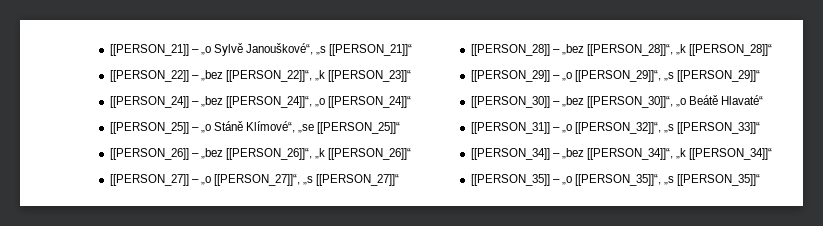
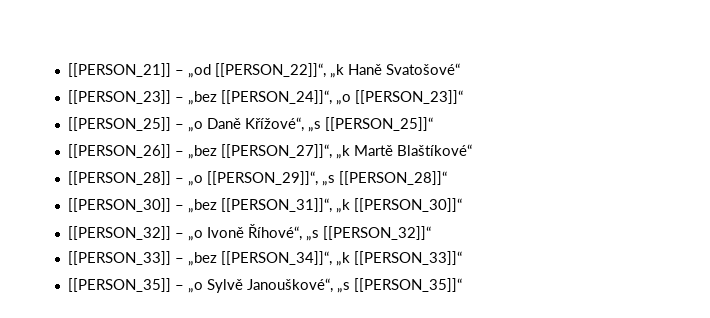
[200,43,413,56] [109,70,412,82] [109,96,412,108] [109,121,401,134] [109,148,412,160] [109,174,400,186] [470,44,773,56] [470,70,761,82] [470,95,764,108] [470,122,761,134] [470,148,773,160] [470,174,661,186] „o Sylvě Janouškové“, „s [[PERSON_21]]“ // [[PERSON_22]] – „bez [[PERSON_22]]“, „k [[PERSON_23]]“ // [[PERSON_24]] – „bez [[PERSON_24]]“, „o [[PERSON_24]]“ // [[PERSON_25]] – „o Stáně Klímové“, „se [[PERSON_25]]“ // [[PERSON_26]] – „bez [[PERSON_26]]“, „k [[PERSON_26]]“ // [[PERSON_27]] – „o [[PERSON_27]]“, „s [[PERSON_27]]“ // [[PERSON_28]] – „bez [[PERSON_28]]“, „k [[PERSON_28]]“ // [[PERSON_29]] – „o [[PERSON_29]]“, „s [[PERSON_29]]“ // [[PERSON_30]] – „bez [[PERSON_30]]“, „o Beátě Hlavaté“ // [[PERSON_31]] – „o [[PERSON_32]]“, „s [[PERSON_33]]“ // [[PERSON_34]] – „bez [[PERSON_34]]“, „k [[PERSON_34]]“ // [[PERSON_35]] – „o [[PERSON_35]]“, -> [188,63,461,78] [68,90,464,105] [68,117,434,132] [68,144,473,159] [68,171,448,186] [68,198,463,213] [68,224,432,241] [68,251,463,266] [68,278,334,293] „od [[PERSON_22]]“, „k Haně Svatošové“ // [[PERSON_23]] – „bez [[PERSON_24]]“, „o [[PERSON_23]]“ // [[PERSON_25]] – „o Daně Křížové“, „s [[PERSON_25]]“ // [[PERSON_26]] – „bez [[PERSON_27]]“, „k Martě Blaštíkové“ // [[PERSON_28]] – „o [[PERSON_29]]“, „s [[PERSON_28]]“ // [[PERSON_30]] – „bez [[PERSON_31]]“, „k [[PERSON_30]]“ // [[PERSON_32]] – „o Ivoně Říhové“, „s [[PERSON_32]]“ // [[PERSON_33]] – „bez [[PERSON_34]]“, „k [[PERSON_33]]“ // [[PERSON_35]] – „o Sylvě Janouškové“,

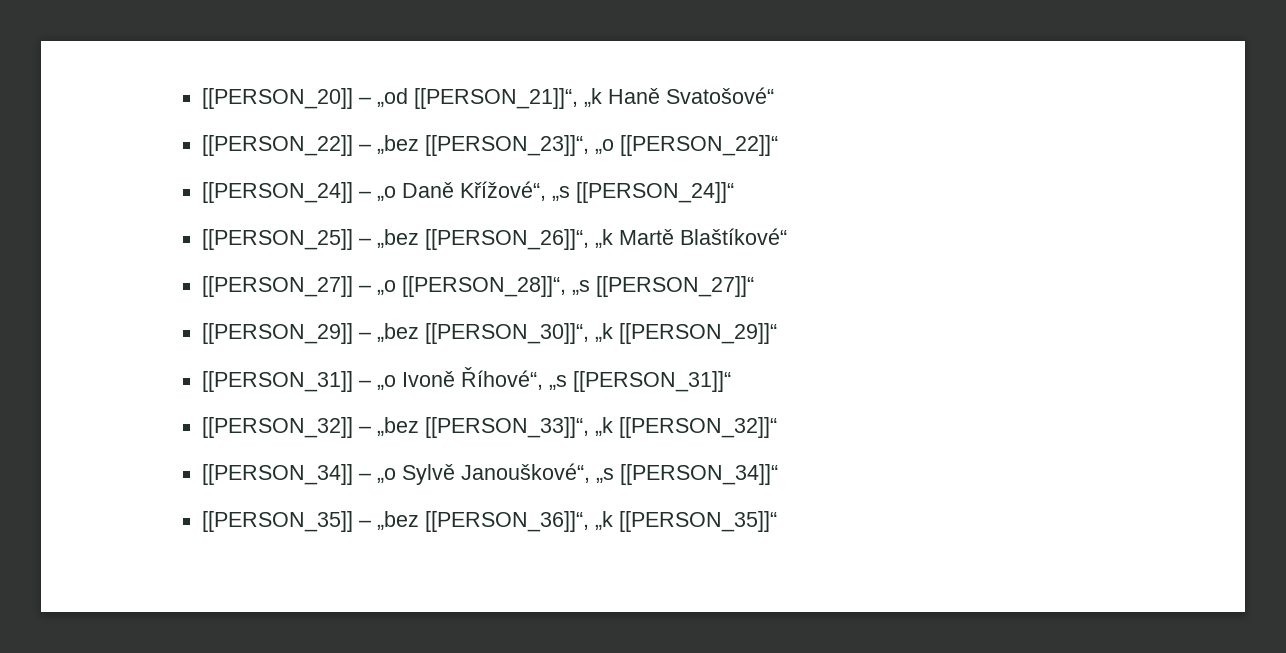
[68,63,172,77] [[PERSON_21]] -> [202,88,354,109] [[PERSON_20]]
[215,63,327,78] [[PERSON_22]]“, -> [414,88,579,109] [[PERSON_21]]“,
[68,90,464,105] [68,117,172,131] [[PERSON_23]] – „bez [[PERSON_24]]“, „o [[PERSON_23]]“ // [[PERSON_25]] -> [202,135,779,156] [202,182,354,203] [[PERSON_22]] – „bez [[PERSON_23]]“, „o [[PERSON_22]]“ // [[PERSON_24]]
[325,117,434,131] [68,144,333,159] [[PERSON_25]]“ // [[PERSON_26]] – „bez [[PERSON_27]]“, -> [576,182,735,203] [202,229,590,250] [[PERSON_24]]“ // [[PERSON_25]] – „bez [[PERSON_26]]“,
[68,171,448,186] [68,198,463,213] [68,226,172,240] [[PERSON_28]] – „o [[PERSON_29]]“, „s [[PERSON_28]]“ // [[PERSON_30]] – „bez [[PERSON_31]]“, „k [[PERSON_30]]“ // [[PERSON_32]] -> [202,276,755,297] [202,323,778,344] [202,371,354,392] [[PERSON_27]] – „o [[PERSON_28]]“, „s [[PERSON_27]]“ // [[PERSON_29]] – „bez [[PERSON_30]]“, „k [[PERSON_29]]“ // [[PERSON_31]]
[323,226,432,240] [68,251,463,266] [68,278,172,292] [[PERSON_32]]“ // [[PERSON_33]] – „bez [[PERSON_34]]“, „k [[PERSON_33]]“ // [[PERSON_35]] -> [573,371,732,392] [202,417,778,438] [202,464,354,485] [[PERSON_31]]“ // [[PERSON_32]] – „bez [[PERSON_33]]“, „k [[PERSON_32]]“ // [[PERSON_34]]
(351, 287) none -> [620,464,779,485] [202,511,614,532] [[PERSON_34]]“ // [[PERSON_35]] – „bez [[PERSON_36]]“, „k

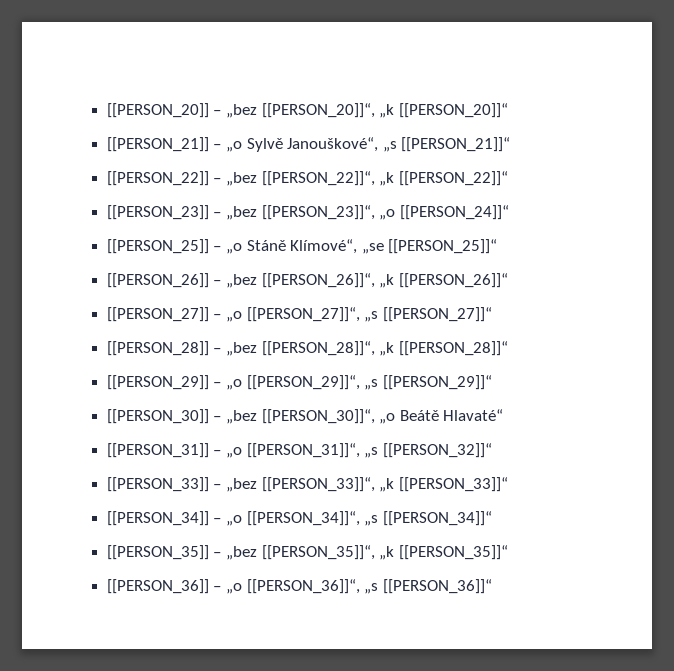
[377,87,775,109] [202,135,779,156] [202,181,735,203] [202,229,354,250] „od [[PERSON_21]]“, „k Haně Svatošové“ // [[PERSON_22]] – „bez [[PERSON_23]]“, „o [[PERSON_22]]“ // [[PERSON_24]] – „o Daně Křížové“, „s [[PERSON_24]]“ // [[PERSON_25]] -> [226,103,508,118] [106,137,511,152] [106,171,508,186] [106,205,509,220] [106,239,498,254] [106,273,209,288] „bez [[PERSON_20]]“, „k [[PERSON_20]]“ // [[PERSON_21]] – „o Sylvě Janouškové“, „s [[PERSON_21]]“ // [[PERSON_22]] – „bez [[PERSON_22]]“, „k [[PERSON_22]]“ // [[PERSON_23]] – „bez [[PERSON_23]]“, „o [[PERSON_24]]“ // [[PERSON_25]] – „o Stáně Klímové“, „se [[PERSON_25]]“ // [[PERSON_26]]
[619,228,788,245] Martě Blaštíkové“ -> [398,273,508,288] [[PERSON_26]]“
[402,276,567,297] [[PERSON_28]]“, -> [246,307,360,322] [[PERSON_27]]“,
[202,323,778,344] [202,367,732,392] [202,417,354,438] [[PERSON_29]] – „bez [[PERSON_30]]“, „k [[PERSON_29]]“ // [[PERSON_31]] – „o Ivoně Říhové“, „s [[PERSON_31]]“ // [[PERSON_32]] -> [106,341,508,356] [106,375,492,390] [106,409,504,424] [106,443,492,458] [106,477,209,492] [[PERSON_28]] – „bez [[PERSON_28]]“, „k [[PERSON_28]]“ // [[PERSON_29]] – „o [[PERSON_29]]“, „s [[PERSON_29]]“ // [[PERSON_30]] – „bez [[PERSON_30]]“, „o Beátě Hlavaté“ // [[PERSON_31]] – „o [[PERSON_31]]“, „s [[PERSON_32]]“ // [[PERSON_33]]
[619,417,778,438] [[PERSON_32]]“ -> [398,477,508,492] [[PERSON_33]]“
[402,463,591,485] Sylvě Janouškové“, -> [246,511,360,526] [[PERSON_34]]“,
[425,511,590,532] [[PERSON_36]]“, -> [261,545,375,560] [[PERSON_35]]“,
(778, 521) none -> [106,579,492,594] // [[PERSON_36]] – „o [[PERSON_36]]“, „s [[PERSON_36]]“

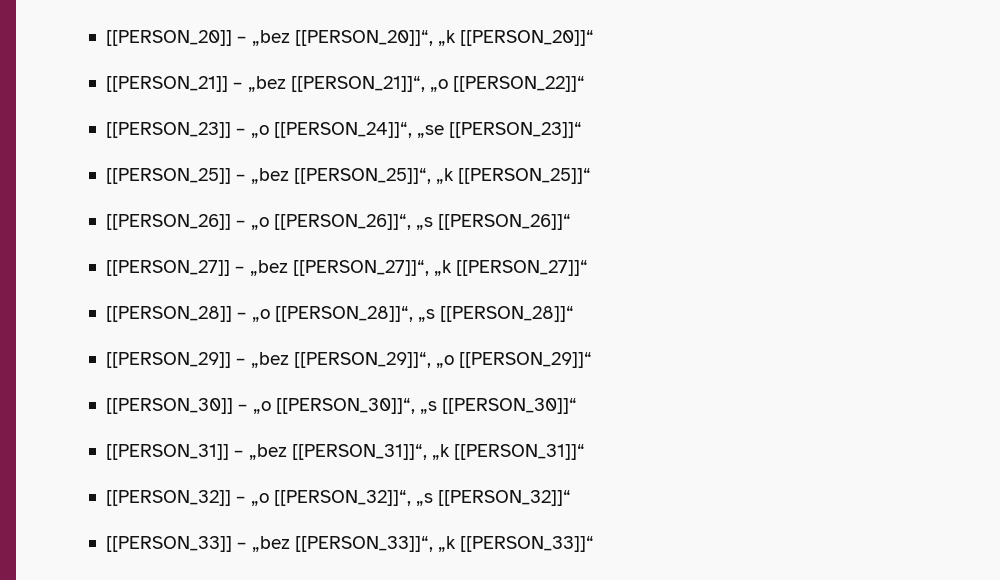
[226,137,511,152] [106,171,508,186] [106,205,509,220] [106,239,384,254] „o Sylvě Janouškové“, „s [[PERSON_21]]“ // [[PERSON_22]] – „bez [[PERSON_22]]“, „k [[PERSON_22]]“ // [[PERSON_23]] – „bez [[PERSON_23]]“, „o [[PERSON_24]]“ // [[PERSON_25]] – „o Stáně Klímové“, „se -> [247,76,585,92] [106,122,582,138] [106,168,454,184] „bez [[PERSON_21]]“, „o [[PERSON_22]]“ // [[PERSON_23]] – „o [[PERSON_24]]“, „se [[PERSON_23]]“ // [[PERSON_25]] – „bez [[PERSON_25]]“, „k
[226,273,395,288] „bez [[PERSON_26]]“, „k -> [250,214,433,230] „o [[PERSON_26]]“, „s
[226,307,379,322] „o [[PERSON_27]]“, „s -> [249,260,452,276] „bez [[PERSON_27]]“, „k
[226,341,395,356] „bez [[PERSON_28]]“, „k -> [251,306,435,322] „o [[PERSON_28]]“, „s
[226,375,379,390] „o [[PERSON_29]]“, „s -> [250,352,454,368] „bez [[PERSON_29]]“, „o
[226,409,504,424] [106,443,360,458] „bez [[PERSON_30]]“, „o Beátě Hlavaté“ // [[PERSON_31]] – „o [[PERSON_31]]“, -> [252,398,577,414] [106,444,585,460] [106,490,411,506] „o [[PERSON_30]]“, „s [[PERSON_30]]“ // [[PERSON_31]] – „bez [[PERSON_31]]“, „k [[PERSON_31]]“ // [[PERSON_32]] – „o [[PERSON_32]]“,
[106,511,492,526] [106,545,508,560] [106,579,492,594] // [[PERSON_34]] – „o [[PERSON_34]]“, „s [[PERSON_34]]“ // [[PERSON_35]] – „bez [[PERSON_35]]“, „k [[PERSON_35]]“ // [[PERSON_36]] – „o [[PERSON_36]]“, „s [[PERSON_36]]“ -> (594, 544) none

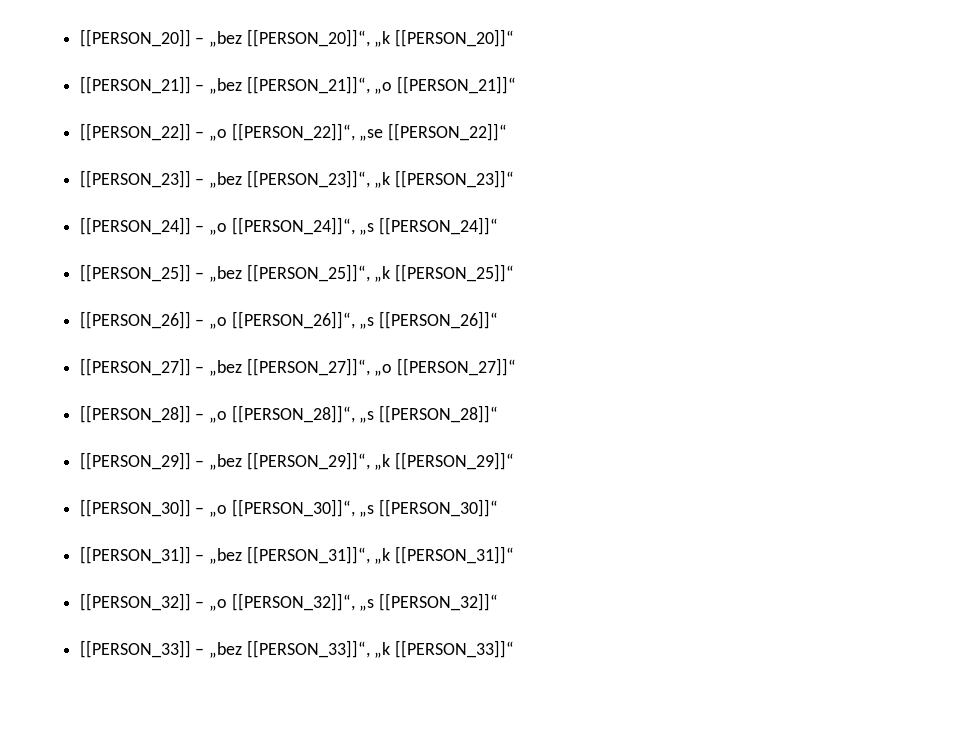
[452,76,585,92] [106,122,582,138] [[PERSON_22]]“ // [[PERSON_23]] – „o [[PERSON_24]]“, „se [[PERSON_23]]“ -> [397,76,517,94] [79,123,508,141] [79,170,515,188] [79,217,499,235] [[PERSON_21]]“ // [[PERSON_22]] – „o [[PERSON_22]]“, „se [[PERSON_22]]“ // [[PERSON_23]] – „bez [[PERSON_23]]“, „k [[PERSON_23]]“ // [[PERSON_24]] – „o [[PERSON_24]]“, „s [[PERSON_24]]“
[433,260,452,276] „k -> [374,364,393,376] „o
[435,355,454,368] „o -> [374,454,391,470] „k

